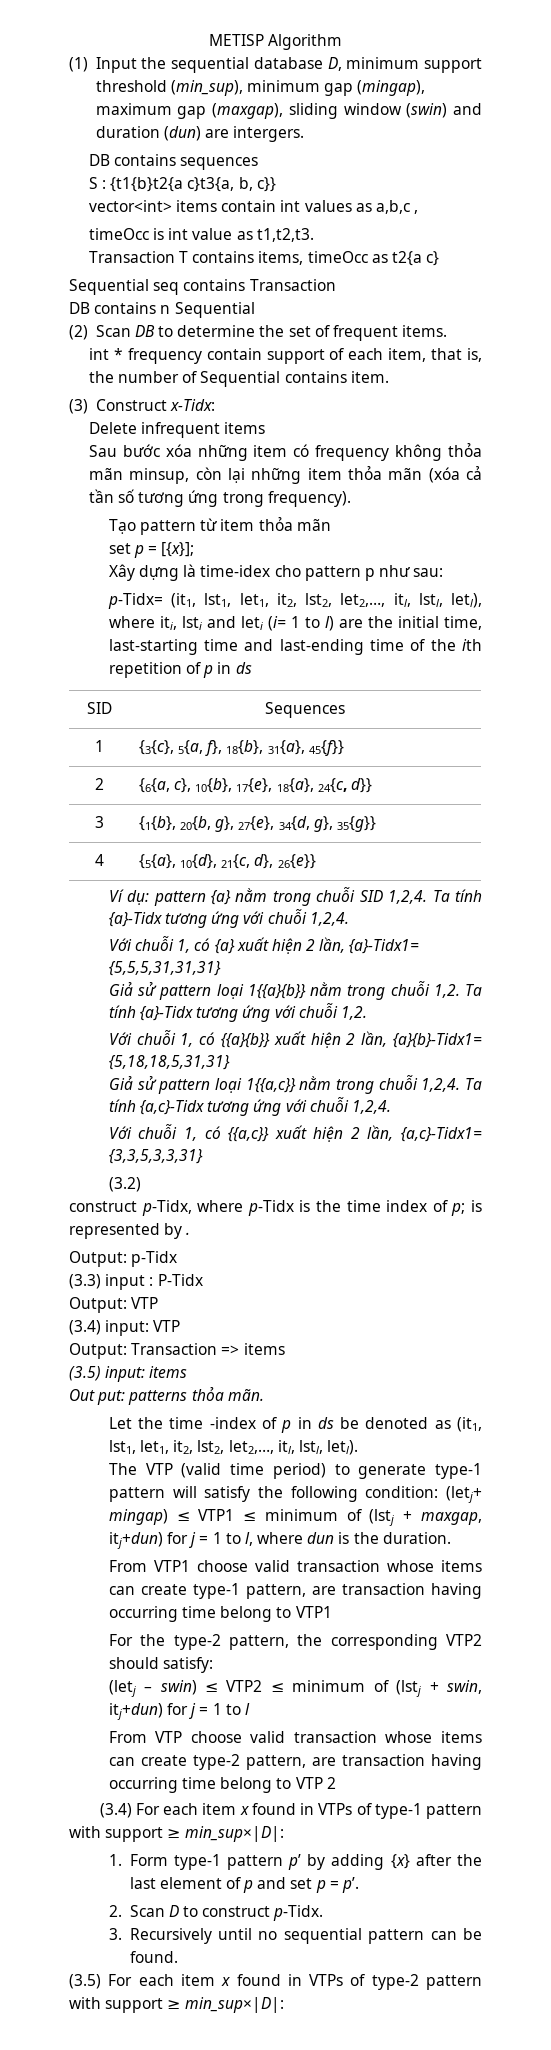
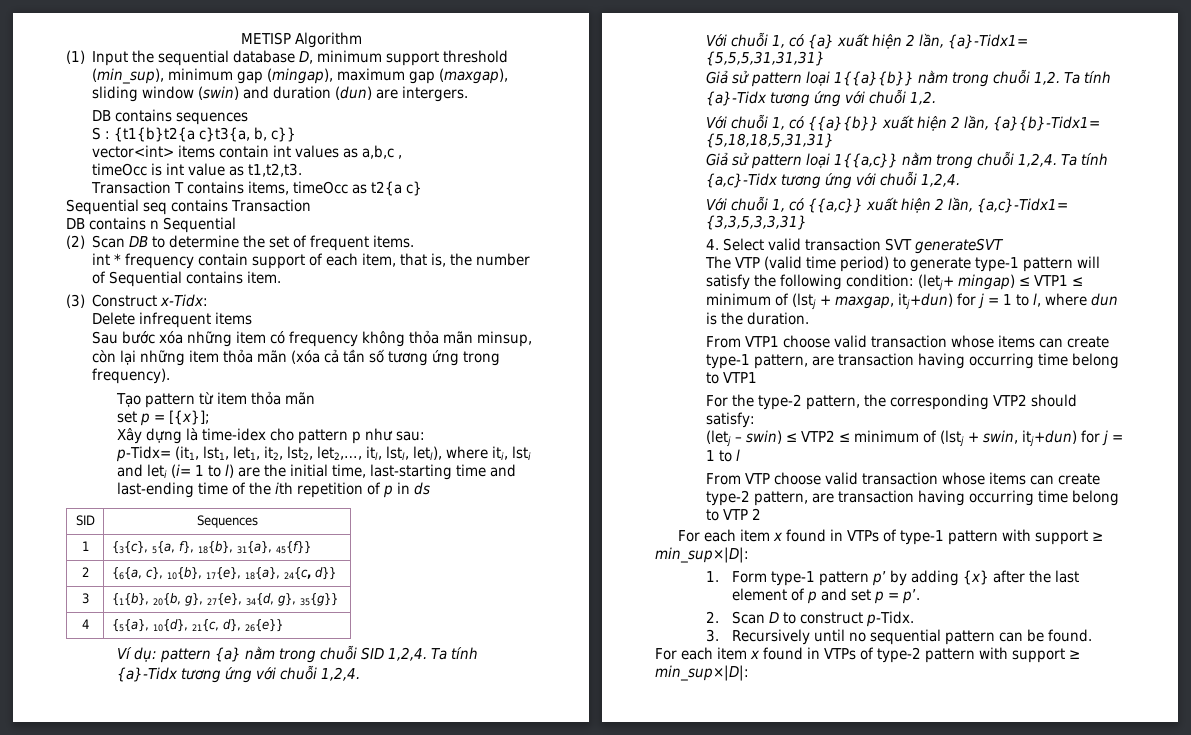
[108,1177,141,1192] [69,1200,483,1216] [69,1223,191,1239] [69,1251,178,1267] [69,1274,203,1290] [69,1297,159,1313] [69,1320,181,1336] [69,1343,285,1359] [69,1366,188,1382] [69,1387,264,1405] [108,1417,482,1433] [108,1440,359,1455] (3.2) // construct p-Tidx, where p-Tidx is the time index of p; is represented by . // Output: p-Tidx // (3.3) input : P-Tidx // Output: VTP // (3.4) input: VTP // Output: Transaction => items // (3.5) input: items // Out put: patterns thỏa mãn. // Let the time -index of p in ds be denoted as (it1, lst1, let1, it2, lst2, let2,…, itl, lstl, letl). -> [706,238,1005,254] 4. Select valid transaction SVT generateSVT
[99,1803,132,1818] (3.4) -> (762, 514) none
[69,1974,101,1989] (3.5) -> (1092, 635) none

